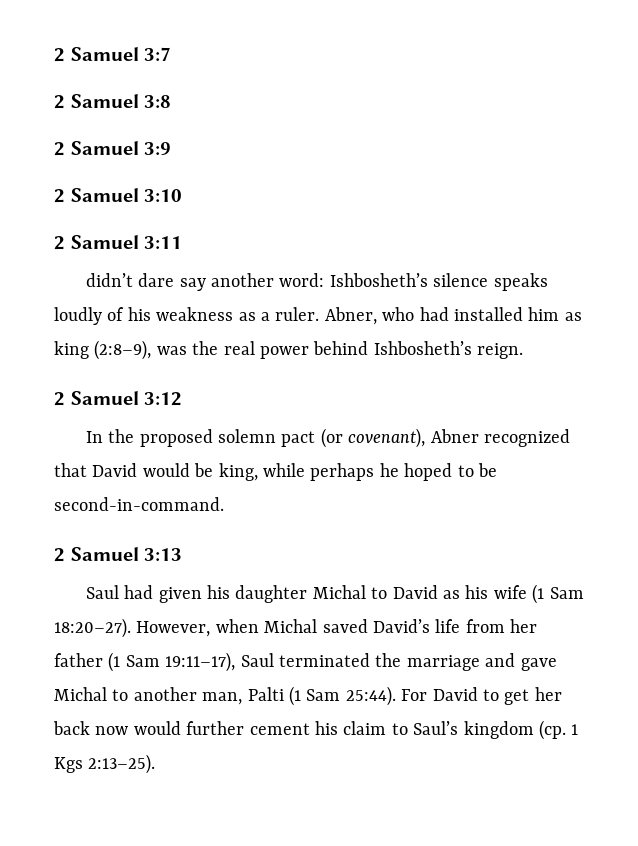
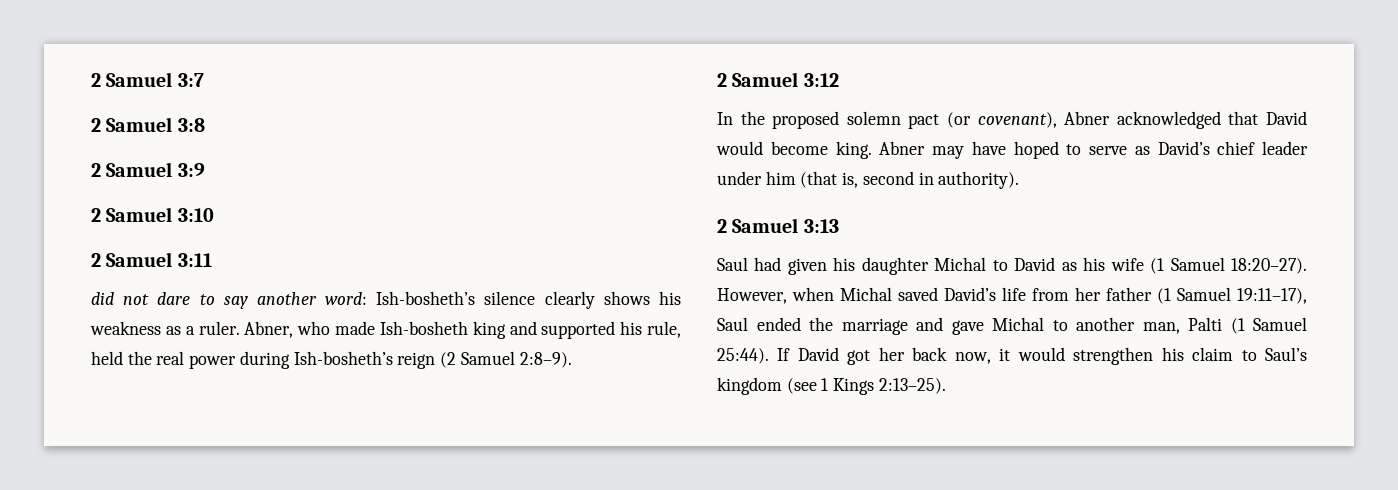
[85,273,548,291] [54,307,125,325] didn’t dare say another word: Ishbosheth’s silence speaks loudly of -> [91,291,650,309] did not dare to say another word: Ish-bosheth’s silence clearly shows
[419,307,582,321] [54,340,524,360] had installed him as king (2:8–9), was the real power behind Ishbosheth’s reign. -> [335,321,681,339] [91,351,572,369] made Ish-bosheth king and supported his rule, held the real power during Ish-bosheth’s reign (2 Samuel 2:8–9).
[483,429,570,447] recognized -> [1116,111,1221,129] acknowledged
[194,463,497,481] [54,497,224,511] be king, while perhaps he hoped to be second-in-command. -> [770,141,1308,159] [717,171,1020,189] become king. Abner may have hoped to serve as David’s chief leader under him (that is, second in authority).
[549,587,584,599] Sam -> [1170,257,1225,271] Samuel
[125,655,160,667] Sam -> [1177,287,1231,301] Samuel
[279,653,370,667] terminated -> [756,317,801,331] ended
[306,686,562,706] [53,721,310,735] Sam 25:44). For David to get her back now would further cement -> [1253,317,1307,331] [717,347,1154,365] Samuel 25:44). If David got her back now, it would strengthen
[538,720,579,740] [54,757,83,773] (cp. 1 Kgs -> [786,378,875,395] (see 1 Kings

